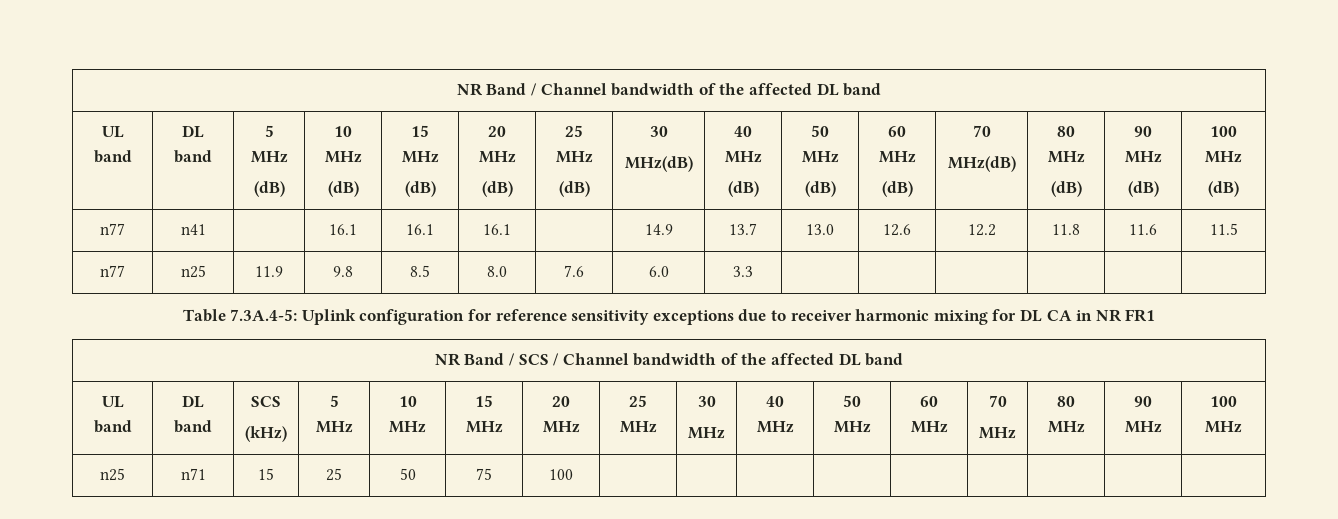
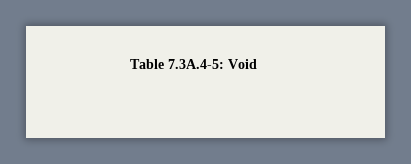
[456,83,882,96] [101,126,124,138] [93,150,132,163] [182,125,204,138] [174,150,212,163] [264,125,274,137] [250,151,288,163] [253,181,285,197] [334,126,352,137] [324,151,362,163] [327,181,359,197] [411,125,429,137] [401,151,439,163] [404,181,436,197] [488,126,506,137] [478,151,516,163] [481,181,513,197] [565,125,583,137] [555,151,593,163] [558,181,590,197] [649,126,668,137] [624,156,693,172] [734,126,752,137] [724,151,762,163] [727,181,759,197] [811,125,829,137] [801,151,839,163] [804,181,836,197] [888,126,906,137] [878,151,916,163] [881,181,913,197] [972,125,991,137] [947,156,1016,172] [1057,126,1075,137] [1047,151,1085,163] [1050,181,1082,197] [1134,126,1152,137] [1124,151,1162,163] [1127,181,1159,197] [1210,126,1237,137] [1205,151,1242,163] [1208,181,1239,197] [100,223,125,235] [180,224,206,235] [329,224,357,235] [406,224,434,235] [483,224,511,235] [644,224,673,235] [729,223,757,235] [806,224,834,235] [883,224,911,236] [967,224,996,236] [1052,224,1080,235] [1129,224,1157,235] [1209,223,1238,235] [100,265,125,277] [180,265,206,278] [255,266,283,277] [333,266,353,277] [410,265,430,277] [487,266,507,277] [564,265,584,277] [648,266,669,277] [733,266,753,277] [182,309,1156,325] [434,353,904,366] [101,396,124,408] [93,420,132,433] [182,395,204,408] [174,420,212,433] [251,396,281,407] [245,426,287,442] [329,395,339,407] [315,421,353,433] [398,396,417,407] [389,421,426,433] [475,395,493,407] [465,421,503,433] [552,396,570,407] [542,421,580,433] [629,395,647,407] [619,421,657,433] [697,396,716,407] [688,427,725,439] [766,396,784,407] [756,421,794,433] [843,395,861,407] [833,421,871,433] [920,396,938,407] [910,421,948,433] [988,395,1007,407] [979,427,1016,439] [1057,396,1075,407] [1047,421,1085,433] [1134,396,1152,407] [1124,421,1162,433] [1210,396,1237,407] [1205,421,1242,433] [100,468,125,481] [180,468,206,480] [258,468,274,480] [326,468,342,481] [399,468,416,480] [476,468,492,480] [549,469,573,480] NR Band / Channel bandwidth of the affected DL band // UL band | DL band | 5 MHz // (dB) | 10 MHz // (dB) | 15 MHz // (dB) | 20 MHz // (dB) | 25 MHz // (dB) | 30 // MHz(dB) | 40 MHz // (dB) | 50 MHz // (dB) | 60 MHz // (dB) | 70 // MHz(dB) | 80 MHz // (dB) | 90 MHz // (dB) | 100 MHz // (dB) // n77 | n41 | | 16.1 | 16.1 | 16.1 | | 14.9 | 13.7 | 13.0 | 12.6 | 12.2 | 11.8 | 11.6 | 11.5 // n77 | n25 | 11.9 | 9.8 | 8.5 | 8.0 | 7.6 | 6.0 | 3.3 | | | | | | // Table 7.3A.4-5: Uplink configuration for reference sensitivity exceptions due to receiver harmonic mixing for DL CA in NR FR1 // NR Band / SCS / Channel bandwidth of the affected DL band // UL band | DL band | SCS // (kHz) | 5 MHz | 10 MHz | 15 MHz | 20 MHz | 25 MHz | 30 // MHz | 40 MHz | 50 MHz | 60 MHz | 70 // MHz | 80 MHz | 90 MHz | 100 MHz // n25 | n71 | 15 | 25 | 50 | 75 | 100 | | | | | | | | | -> [130,59,257,69] Table 7.3A.4-5: Void

